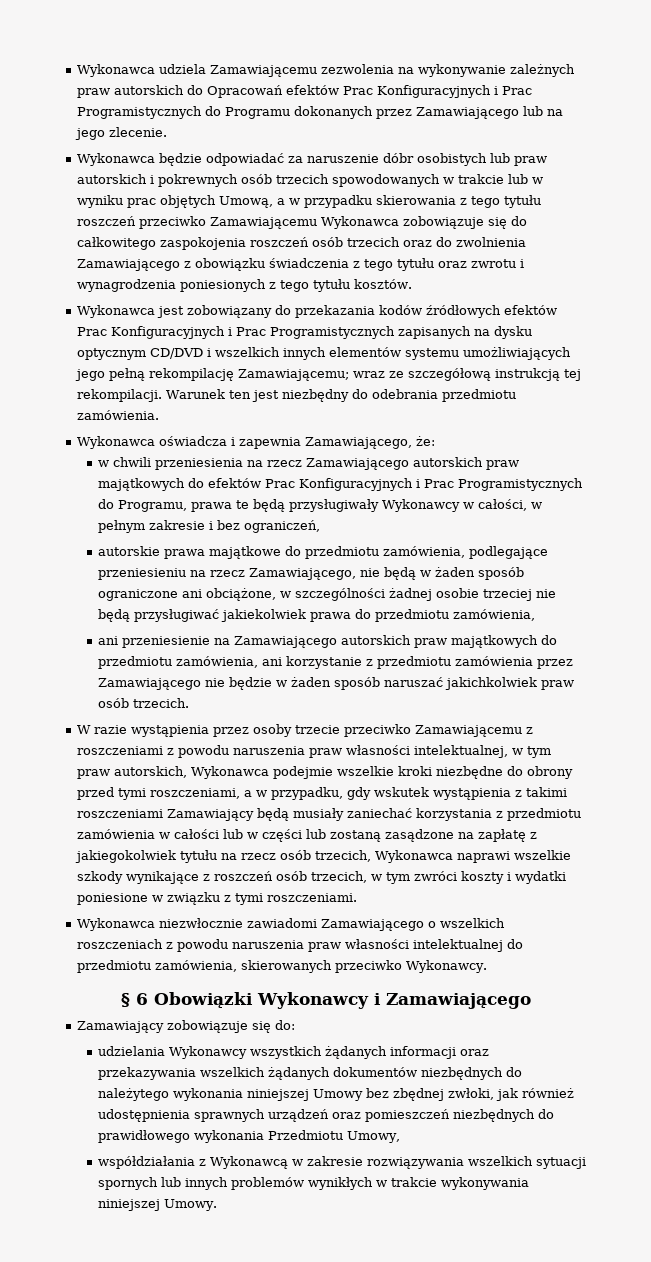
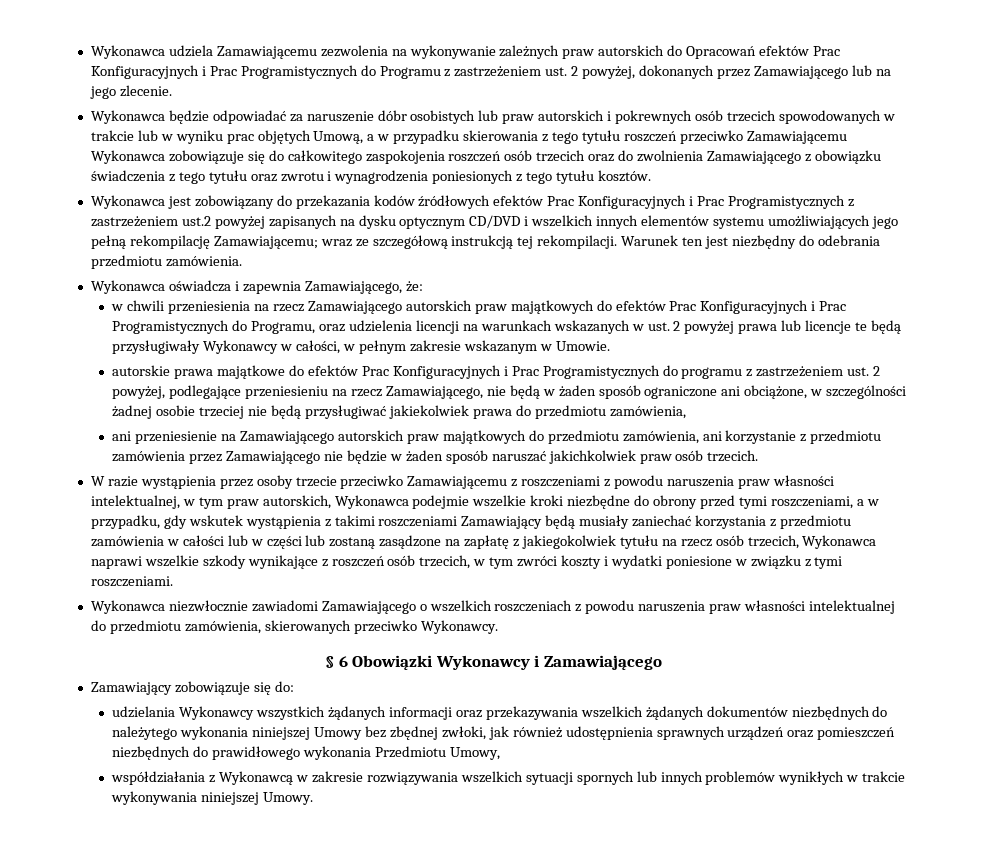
(291, 113) none -> [444,66,636,79] z zastrzeżeniem ust. 2 powyżej,
(396, 332) none -> [847,199,854,207] [90,216,265,229] z zastrzeżeniem ust.2 powyżej
[191,502,233,512] prawa -> [319,320,852,334] oraz udzielenia licencji na warunkach wskazanych w ust. 2 powyżej prawa lub licencje
[209,520,321,533] i bez ograniczeń, -> [463,340,610,354] wskazanym w Umowie.
[305,546,466,559] przedmiotu zamówienia, -> [308,365,881,379] [112,386,166,399] efektów Prac Konfiguracyjnych i Prac Programistycznych do programu z zastrzeżeniem ust. 2 powyżej,

